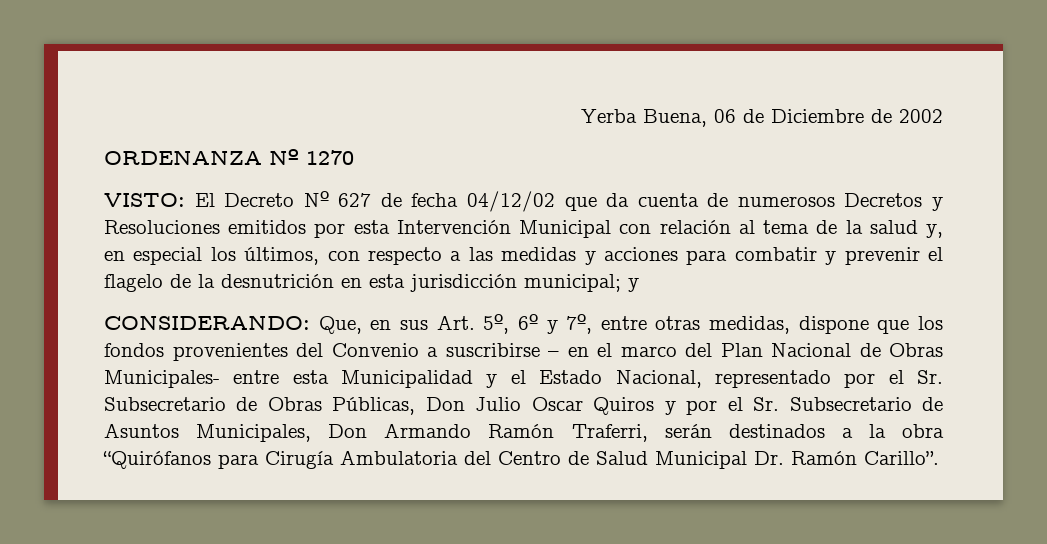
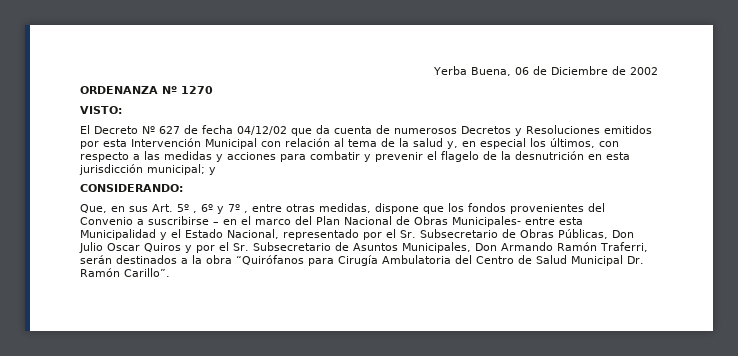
(185, 200) none -> (122, 110) //
(310, 322) none -> (183, 188) //
[483,314,593,334] 5º, 6º y 7º, -> [177,204,248,214] 5º , 6º y 7º ,

